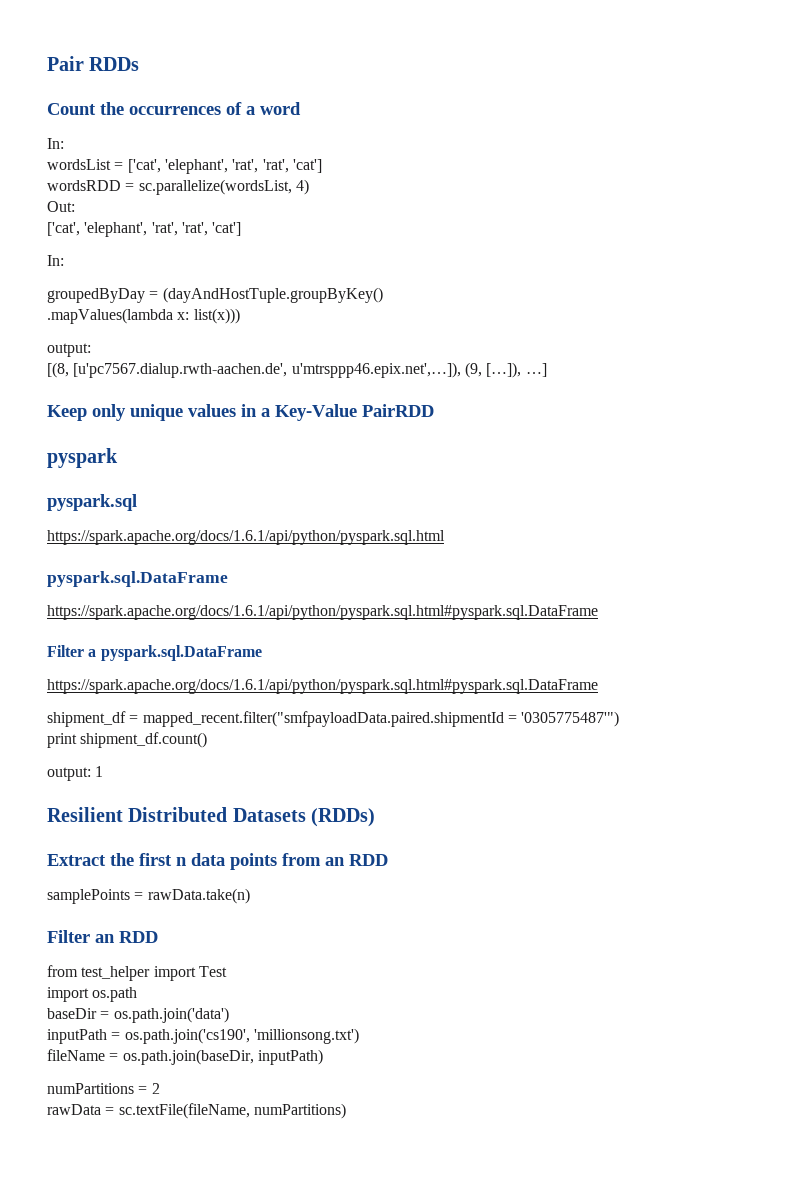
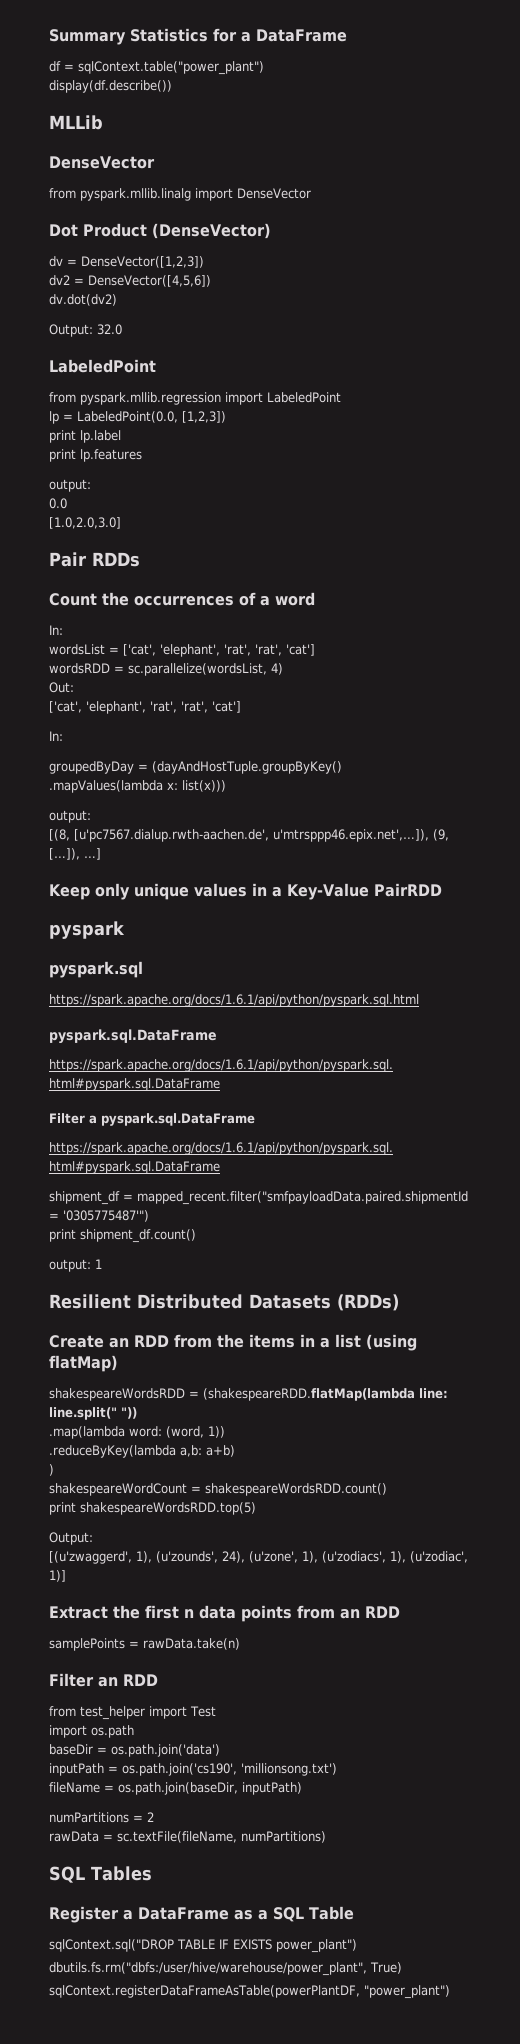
(47, 63) none -> [49,28,347,45] [49,61,264,75] [49,80,172,93] [49,115,103,130] [49,156,155,169] [49,188,311,201] [49,223,271,239] [49,256,204,268] [49,275,211,287] [49,294,117,306] [49,324,122,337] [49,359,156,373] [49,392,341,405] [49,411,226,424] [49,430,121,443] [49,449,142,462] [49,479,91,492] [49,498,67,509] [49,517,121,529] Summary Statistics for a DataFrame // df = sqlContext.table("power_plant") // display(df.describe()) // MLLib // DenseVector // from pyspark.mllib.linalg import DenseVector // Dot Product (DenseVector) // dv = DenseVector([1,2,3]) // dv2 = DenseVector([4,5,6]) // dv.dot(dv2) // Output: 32.0 // LabeledPoint // from pyspark.mllib.regression import LabeledPoint // lp = LabeledPoint(0.0, [1,2,3]) // print lp.label // print lp.features // output: // 0.0 // [1.0,2.0,3.0] //
(376, 817) none -> [49,1334,417,1351] [49,1355,118,1372] [49,1388,448,1401] [49,1407,137,1420] [49,1426,225,1439] [49,1445,235,1458] [49,1464,54,1476] [49,1483,387,1496] [49,1502,256,1515] [49,1532,93,1545] [49,1551,468,1564] [49,1570,66,1582] // Create an RDD from the items in a list (using flatMap) // shakespeareWordsRDD = (shakespeareRDD.flatMap(lambda line: line.split(" ")) // .map(lambda word: (word, 1)) // .reduceByKey(lambda a,b: a+b) // ) // shakespeareWordCount = shakespeareWordsRDD.count() // print shakespeareWordsRDD.top(5) // Output: // [(u'zwaggerd', 1), (u'zounds', 24), (u'zone', 1), (u'zodiacs', 1), (u'zodiac', 1)]
(346, 1111) none -> [49,1866,152,1883] [49,1906,354,1923] [49,1939,357,1953] [49,1962,402,1976] [49,1985,450,1999] // SQL Tables // Register a DataFrame as a SQL Table // sqlContext.sql("DROP TABLE IF EXISTS power_plant") // dbutils.fs.rm("dbfs:/user/hive/warehouse/power_plant", True) // sqlContext.registerDataFrameAsTable(powerPlantDF, "power_plant")

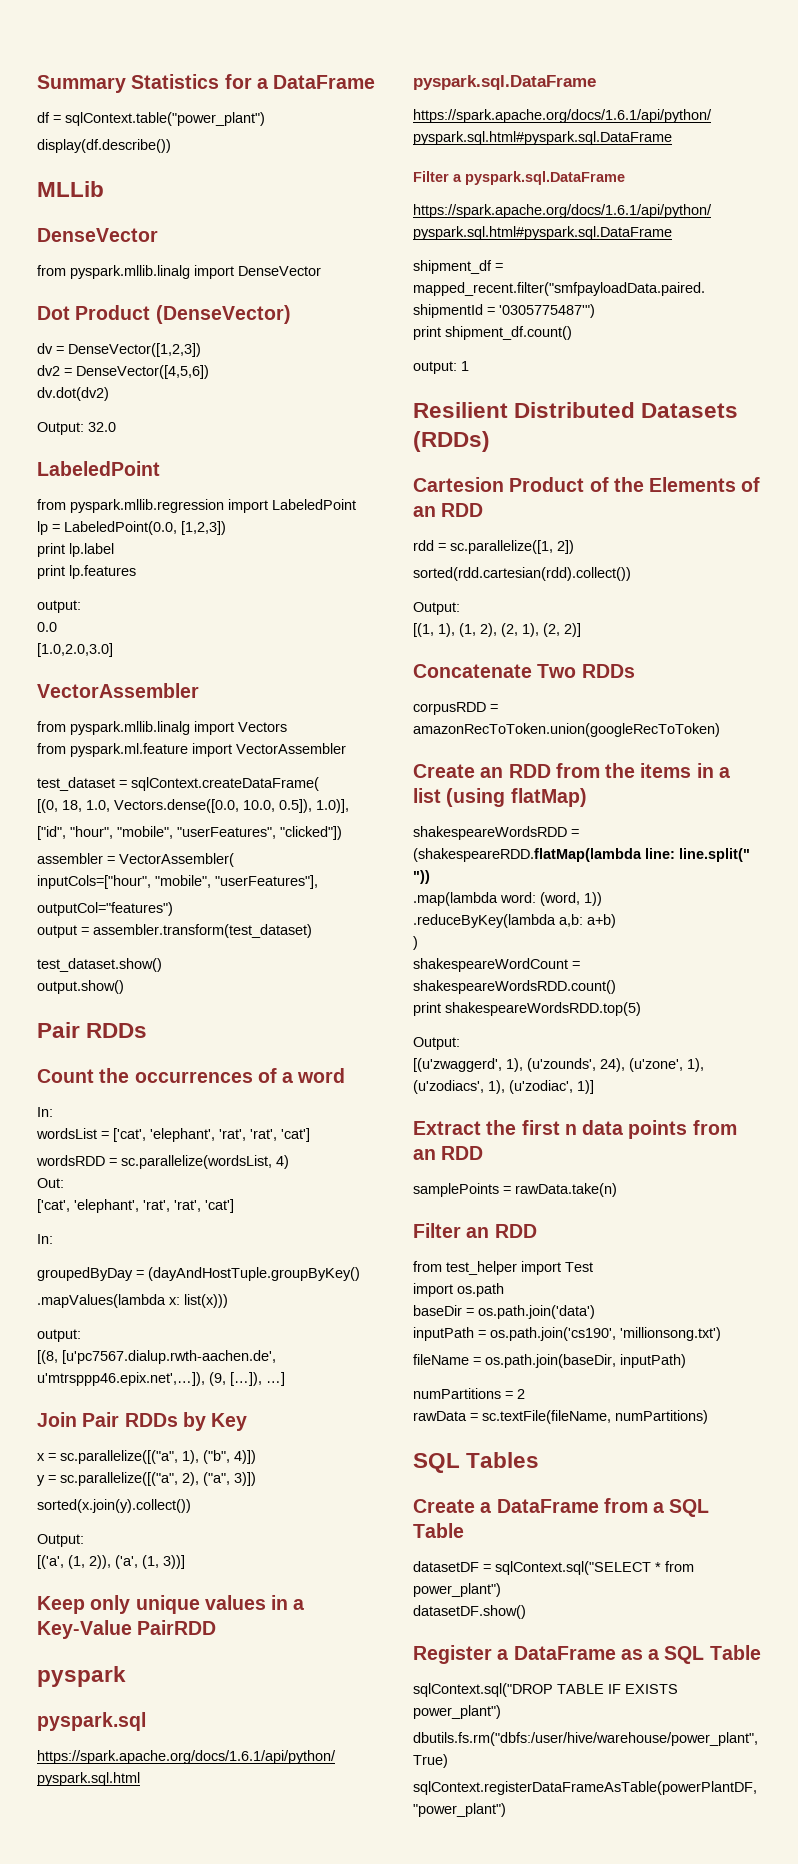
(121, 523) none -> [37,683,199,698] [37,721,287,735] [37,743,346,757] [37,777,319,791] [37,799,349,813] [37,826,342,840] [37,853,234,867] [37,875,318,889] [37,902,173,916] [37,924,312,938] [37,958,162,972] [37,980,124,994] // VectorAssembler // from pyspark.mllib.linalg import Vectors // from pyspark.ml.feature import VectorAssembler // test_dataset = sqlContext.createDataFrame( // [(0, 18, 1.0, Vectors.dense([0.0, 10.0, 0.5]), 1.0)], // ["id", "hour", "mobile", "userFeatures", "clicked"]) // assembler = VectorAssembler( // inputCols=["hour", "mobile", "userFeatures"], // outputCol="features") // output = assembler.transform(test_dataset) // test_dataset.show() // output.show()
(101, 854) none -> [37,1412,248,1431] [37,1450,256,1464] [37,1472,256,1486] [37,1499,191,1513] [37,1534,84,1547] [37,1555,185,1569] // Join Pair RDDs by Key // x = sc.parallelize([("a", 1), ("b", 4)]) // y = sc.parallelize([("a", 2), ("a", 3)]) // sorted(x.join(y).collect()) // Output: // [('a', (1, 2)), ('a', (1, 3))]
(399, 1302) none -> [413,477,761,492] [413,503,484,517] [413,540,574,554] [413,567,631,581] [413,602,460,615] [413,623,581,637] [413,664,635,678] [413,702,498,715] [413,723,720,737] // Cartesion Product of the Elements of an RDD // rdd = sc.parallelize([1, 2]) // sorted(rdd.cartesian(rdd).collect()) // Output: // [(1, 1), (1, 2), (2, 1), (2, 2)] // Concatenate Two RDDs // corpusRDD = amazonRecToToken.union(googleRecToToken)
(152, 1873) none -> [413,1498,710,1517] [413,1523,464,1538] [413,1561,694,1575] [413,1583,501,1597] [413,1605,526,1619] // Create a DataFrame from a SQL Table // datasetDF = sqlContext.sql("SELECT * from power_plant") // datasetDF.show()

